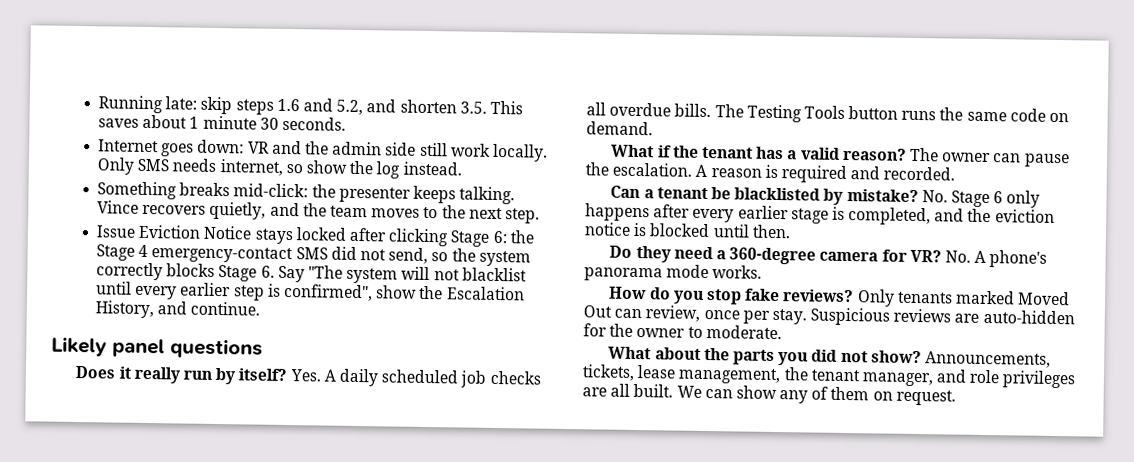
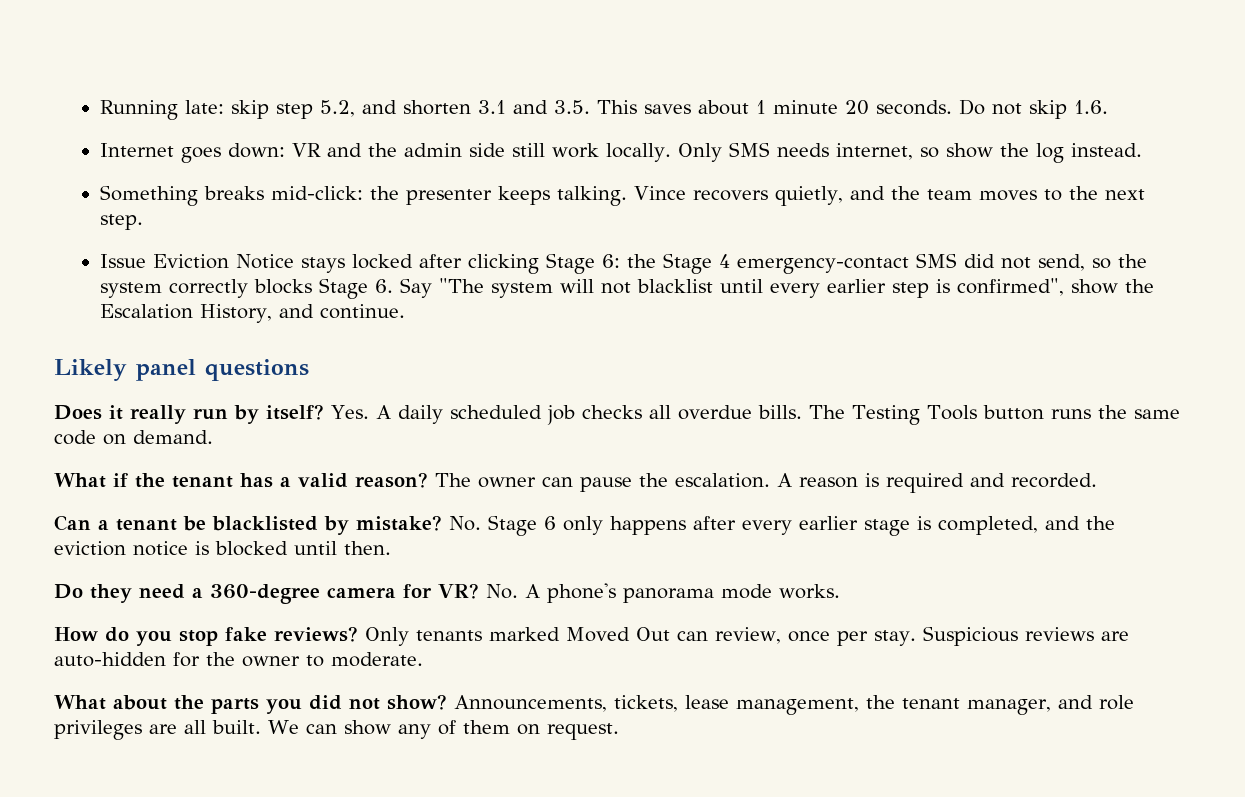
[235,98,333,115] steps 1.6 and -> [276,103,314,119] step
(457, 106) none -> [478,100,549,114] 3.1 and
[259,117,279,130] 30 -> [845,100,870,115] 20
(346, 123) none -> [959,99,1109,119] Do not skip 1.6.

